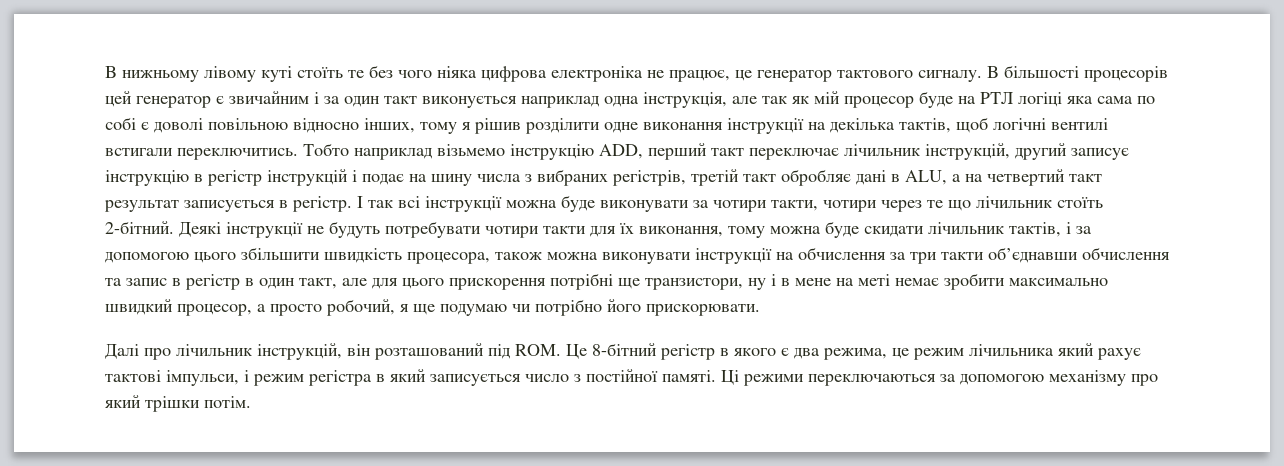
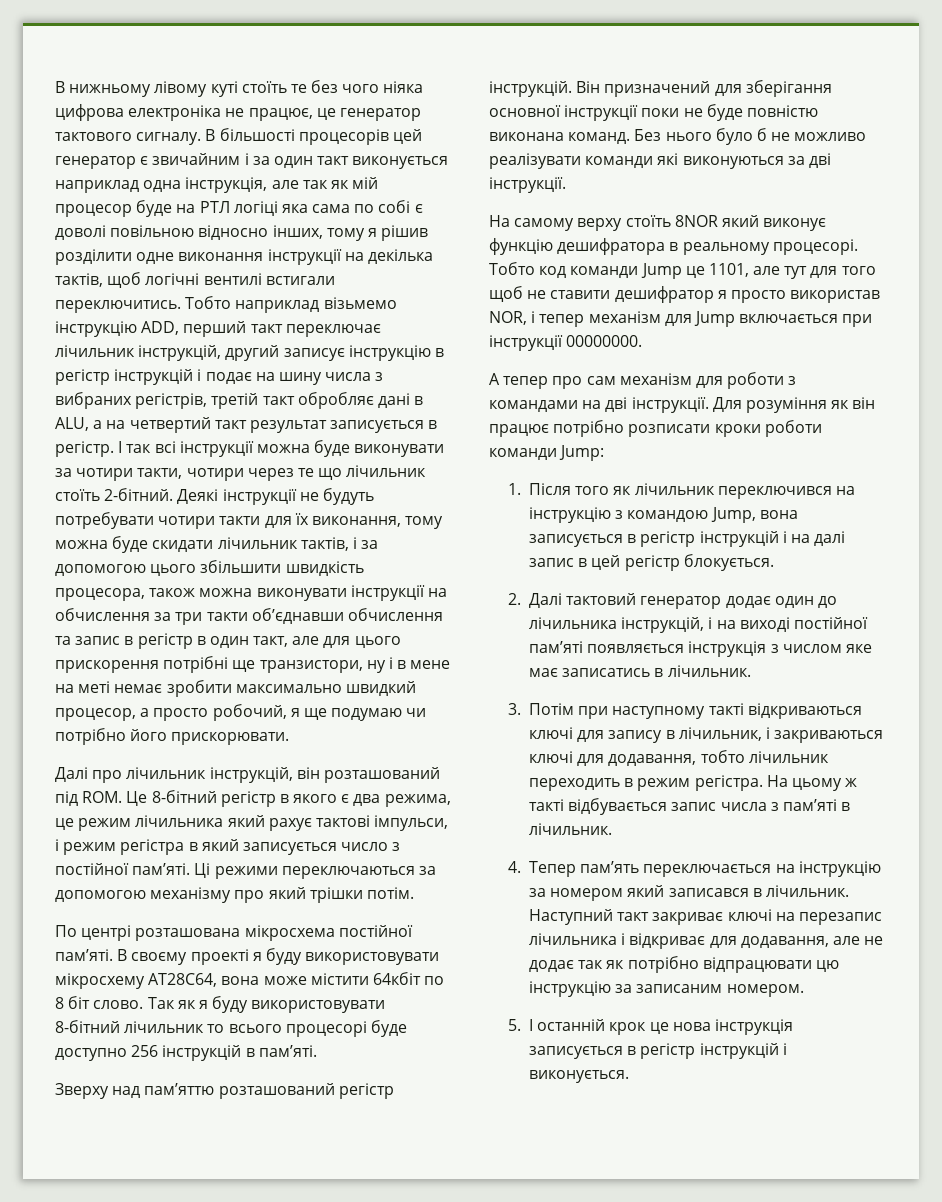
[662,370,716,382] памяті. -> [132,863,191,875] пам’яті.
(251, 402) none -> [55,925,413,941] [55,948,440,965] [55,972,445,989] [55,996,386,1013] [55,1020,407,1037] [55,1045,317,1061] [55,1083,394,1099] [489,80,832,97] [489,104,818,121] [489,128,867,145] [489,153,831,169] [489,177,566,193] [489,215,827,231] [489,238,858,255] [489,262,876,279] [489,286,881,303] [489,311,873,327] [489,335,643,351] [489,372,797,389] [489,397,876,413] [489,420,822,437] [489,445,605,461] [508,483,855,499] [528,507,798,523] [528,531,846,547] [528,554,774,571] [508,593,837,609] [528,617,868,633] [528,641,872,657] [528,665,751,677] [508,703,862,719] [528,727,884,743] [528,750,829,766] [528,775,858,791] [528,798,851,815] [528,823,612,835] [508,861,881,877] [528,885,849,901] [528,909,882,925] [528,933,884,949] [528,956,839,973] [528,981,804,997] [508,1019,793,1035] [528,1043,787,1059] [528,1070,629,1083] // По центрі розташована мікросхема постійної пам’яті. В своєму проекті я буду використовувати мікросхему AT28C64, вона може містити 64кбіт по 8 біт слово. Так як я буду використовувати 8-бітний лічильник то всього процесорі буде доступно 256 інструкцій в пам’яті. // Зверху над пам’яттю розташований регістр інструкцій. Він призначений для зберігання основної інструкції поки не буде повністю виконана команд. Без нього було б не можливо реалізувати команди які виконуються за дві інструкції. // На самому верху стоїть 8NOR який виконує функцію дешифратора в реальному процесорі. Тобто код команди Jump це 1101, але тут для того щоб не ставити дешифратор я просто використав NOR, і тепер механізм для Jump включається при інструкції 00000000. // А тепер про сам механізм для роботи з командами на дві інструкції. Для розуміння як він працює потрібно розписати кроки роботи команди Jump: // 1. Після того як лічильник переключився на інструкцію з командою Jump, вона записується в регістр інструкцій і на далі запис в цей регістр блокується. // 2. Далі тактовий генератор додає один до лічильника інструкцій, і на виході постійної пам’яті появляється інструкція з числом яке має записатись в лічильник. // 3. Потім при наступному такті відкриваються ключі для запису в лічильник, і закриваються ключі для додавання, тобто лічильник переходить в режим регістра. На цьому ж такті відбувається запис числа з пам’яті в лічильник. // 4. Тепер пам’ять переключається на інструкцію за номером який записався в лічильник. Наступний такт закриває ключі на перезапис лічильника і відкриває для додавання, але не додає так як потрібно відпрацювати цю інструкцію за записаним номером. // 5. І останній крок це нова інструкція записується в регістр інструкцій і виконується.

